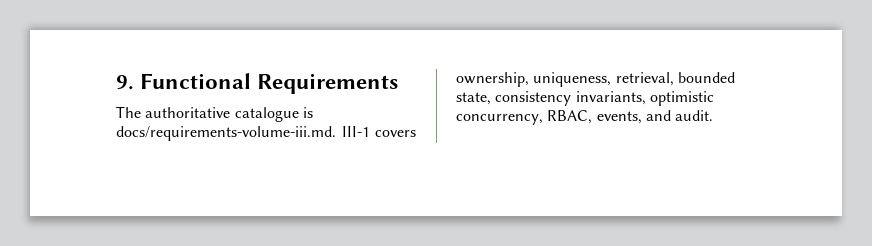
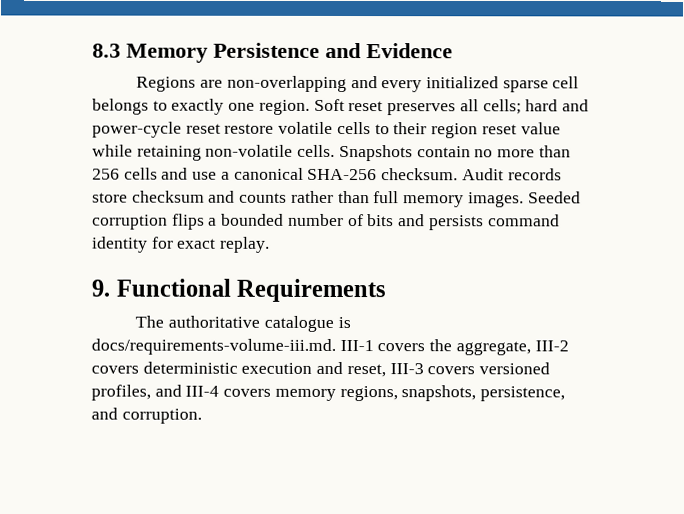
(116, 82) none -> [92,42,453,63] [136,75,580,93] [92,98,589,116] [92,121,561,139] [92,144,571,162] [92,167,562,181] [92,190,581,208] [92,213,560,231] [92,236,271,253] 8.3 Memory Persistence and Evidence // Regions are non-overlapping and every initialized sparse cell belongs to exactly one region. Soft reset preserves all cells; hard and power-cycle reset restore volatile cells to their region reset value while retaining non-volatile cells. Snapshots contain no more than 256 cells and use a canonical SHA-256 checksum. Audit records store checksum and counts rather than full memory images. Seeded corruption flips a bounded number of bits and persists command identity for exact replay. //
[456,72,735,87] [456,91,714,106] [456,110,714,125] ownership, uniqueness, retrieval, bounded state, consistency invariants, optimistic concurrency, RBAC, events, and audit. -> [429,339,569,356] [91,361,551,378] [91,384,566,402] [91,407,202,424] the aggregate, III-2 covers deterministic execution and reset, III-3 covers versioned profiles, and III-4 covers memory regions, snapshots, persistence, and corruption.

